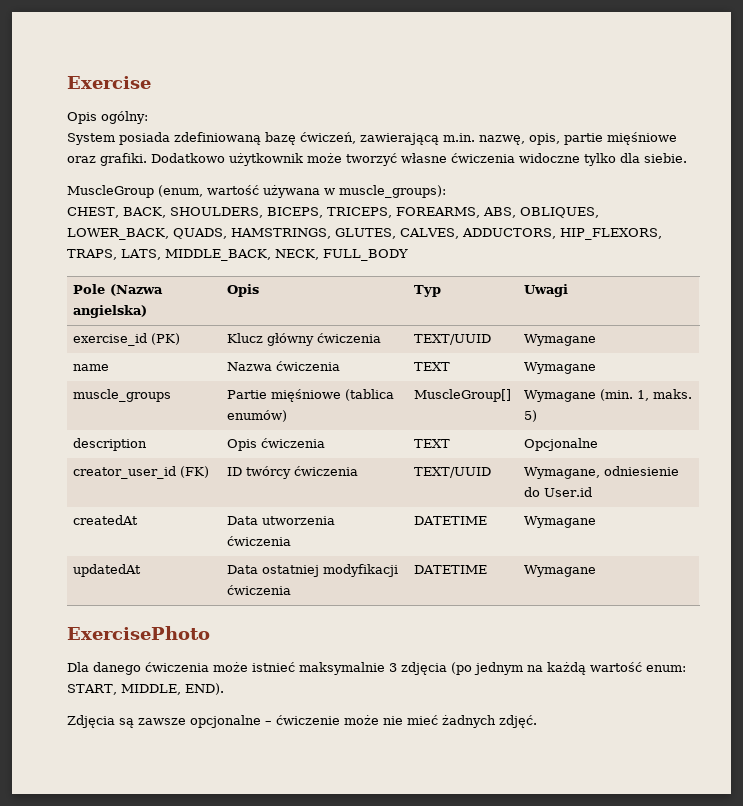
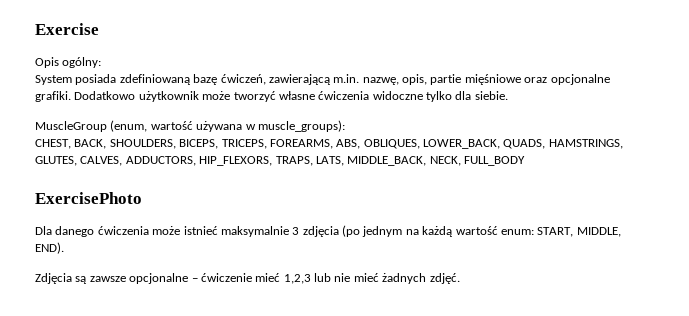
(96, 159) none -> [550,74,610,85] opcjonalne
[73,284,164,296] [73,305,148,318] [227,284,260,297] [414,285,442,297] [524,284,569,297] [73,333,181,346] [227,333,382,346] [414,334,492,345] [524,334,597,346] [73,364,110,371] [227,361,341,371] [414,362,451,371] [524,362,597,374] [73,389,172,402] [227,389,395,402] [227,410,288,422] [414,389,512,402] [524,389,693,402] [524,410,538,422] [73,438,148,451] [227,438,326,451] [414,439,451,448] [524,438,599,451] [73,466,210,479] [227,466,359,479] [414,467,492,478] [524,466,680,479] [524,487,593,497] [73,515,139,525] [227,516,336,525] [227,536,292,546] [414,516,488,525] [524,516,597,528] [73,564,142,577] [227,564,399,577] [227,585,292,595] [414,565,488,574] [524,565,597,577] // Pole (Nazwa angielska) | Opis | Typ | Uwagi // exercise_id (PK) | Klucz główny ćwiczenia | TEXT/UUID | Wymagane // name | Nazwa ćwiczenia | TEXT | Wymagane // muscle_groups | Partie mięśniowe (tablica enumów) | MuscleGroup[] | Wymagane (min. 1, maks. 5) // description | Opis ćwiczenia | TEXT | Opcjonalne // creator_user_id (FK) | ID twórcy ćwiczenia | TEXT/UUID | Wymagane, odniesienie do User.id // createdAt | Data utworzenia ćwiczenia | DATETIME | Wymagane // updatedAt | Data ostatniej modyfikacji ćwiczenia | DATETIME | Wymagane -> (525, 161) none
[344,715,379,725] może -> [255,273,331,284] mieć 1,2,3 lub

